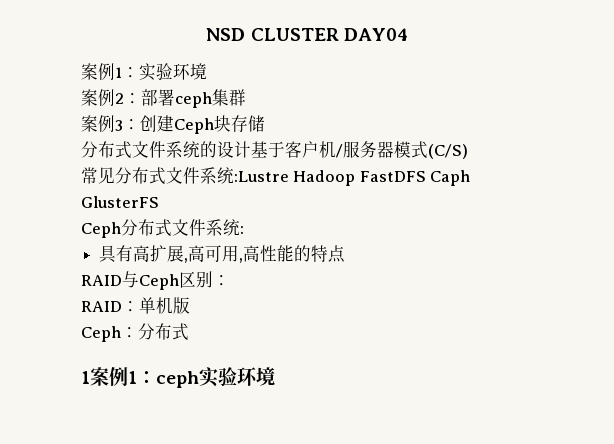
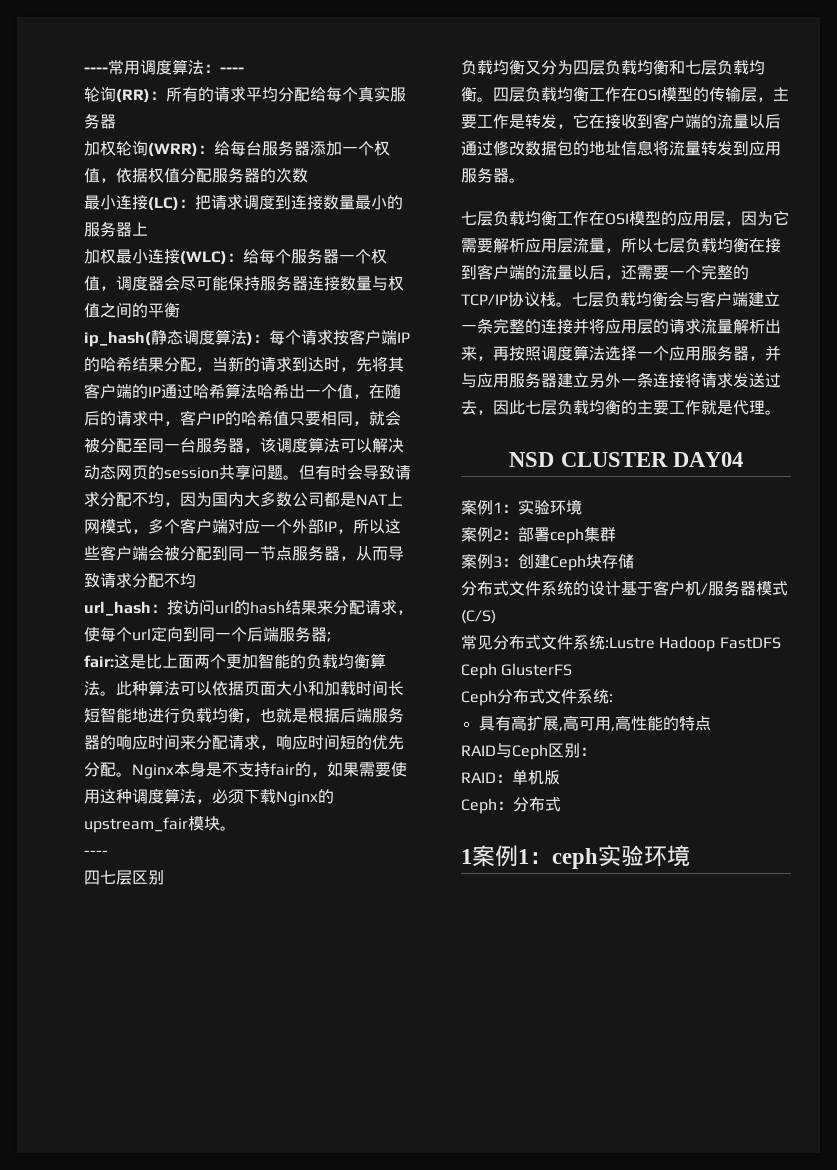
(206, 34) none -> [84,59,244,75] [84,86,406,103] [84,113,116,129] [84,140,390,157] [84,167,308,183] [84,194,403,211] [84,221,148,237] [84,248,387,265] [84,275,404,291] [84,302,180,318] [84,329,410,347] [84,356,404,372] [84,383,401,399] [84,410,401,426] [84,437,404,453] [84,464,411,480] [84,491,403,507] [84,518,401,534] [84,545,404,561] [84,572,196,588] [84,599,413,616] [84,626,331,642] [84,653,386,669] [84,680,404,696] [84,707,404,723] [84,734,404,750] [84,761,407,779] [84,788,334,806] [84,816,236,833] [84,850,108,856] [84,870,164,885] [461,60,765,75] [461,87,789,102] [461,113,781,129] [461,140,781,156] [461,167,525,183] [461,210,789,226] [461,238,781,253] [461,264,749,280] [461,291,780,307] [461,318,781,334] [461,345,781,361] [461,372,781,388] [461,400,781,415] ----常用调度算法：---- // 轮询(RR)：所有的请求平均分配给每个真实服务器 // 加权轮询(WRR)：给每台服务器添加一个权值，依据权值分配服务器的次数 // 最小连接(LC)：把请求调度到连接数量最小的服务器上 // 加权最小连接(WLC)：给每个服务器一个权值，调度器会尽可能保持服务器连接数量与权值之间的平衡 // ip_hash(静态调度算法)：每个请求按客户端IP的哈希结果分配，当新的请求到达时，先将其客户端的IP通过哈希算法哈希出一个值，在随后的请求中，客户IP的哈希值只要相同，就会被分配至同一台服务器，该调度算法可以解决动态网页的session共享问题。但有时会导致请求分配不均，因为国内大多数公司都是NAT上网模式，多个客户端对应一个外部IP，所以这些客户端会被分配到同一节点服务器，从而导致请求分配不均 // url_hash：按访问url的hash结果来分配请求，使每个url定向到同一个后端服务器; // fair:这是比上面两个更加智能的负载均衡算法。此种算法可以依据页面大小和加载时间长短智能地进行负载均衡，也就是根据后端服务器的响应时间来分配请求，响应时间短的优先分配。Nginx本身是不支持fair的，如果需要使用这种调度算法，必须下载Nginx的upstream_fair模块。 // ---- // 四七层区别 // 负载均衡又分为四层负载均衡和七层负载均衡。四层负载均衡工作在OSI模型的传输层，主要工作是转发，它在接收到客户端的流量以后通过修改数据包的地址信息将流量转发到应用服务器。 // 七层负载均衡工作在OSI模型的应用层，因为它需要解析应用层流量，所以七层负载均衡在接到客户端的流量以后，还需要一个完整的TCP/IP协议栈。七层负载均衡会与客户端建立一条完整的连接并将应用层的请求流量解析出来，再按照调度算法选择一个应用服务器，并与应用服务器建立另外一条连接将请求发送过去，因此七层负载均衡的主要工作就是代理。 //
[430,170,471,186] Caph -> [461,663,497,679] Ceph

